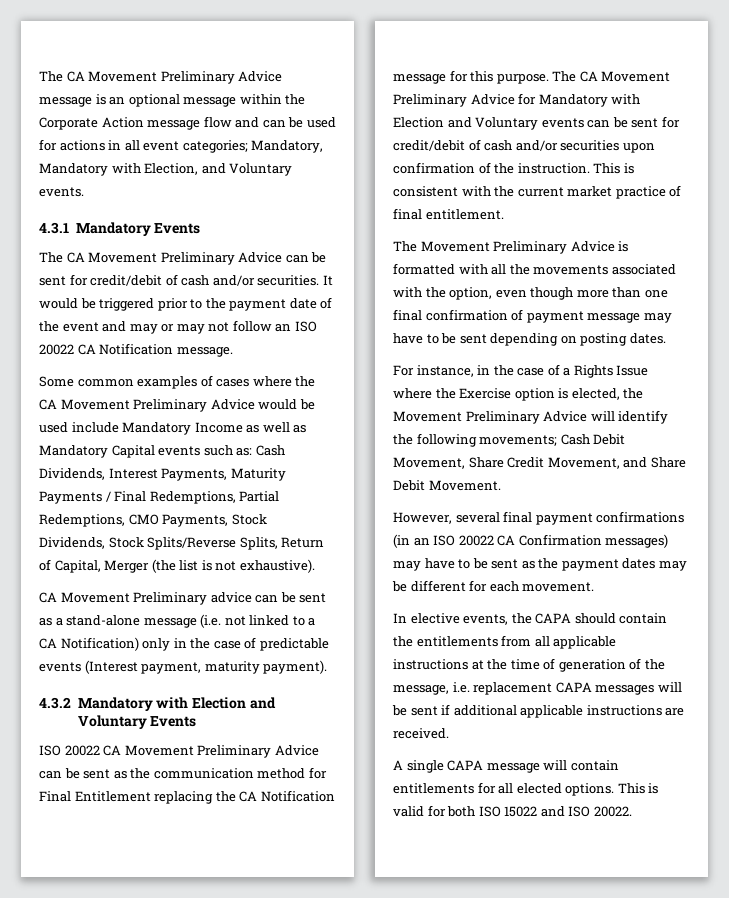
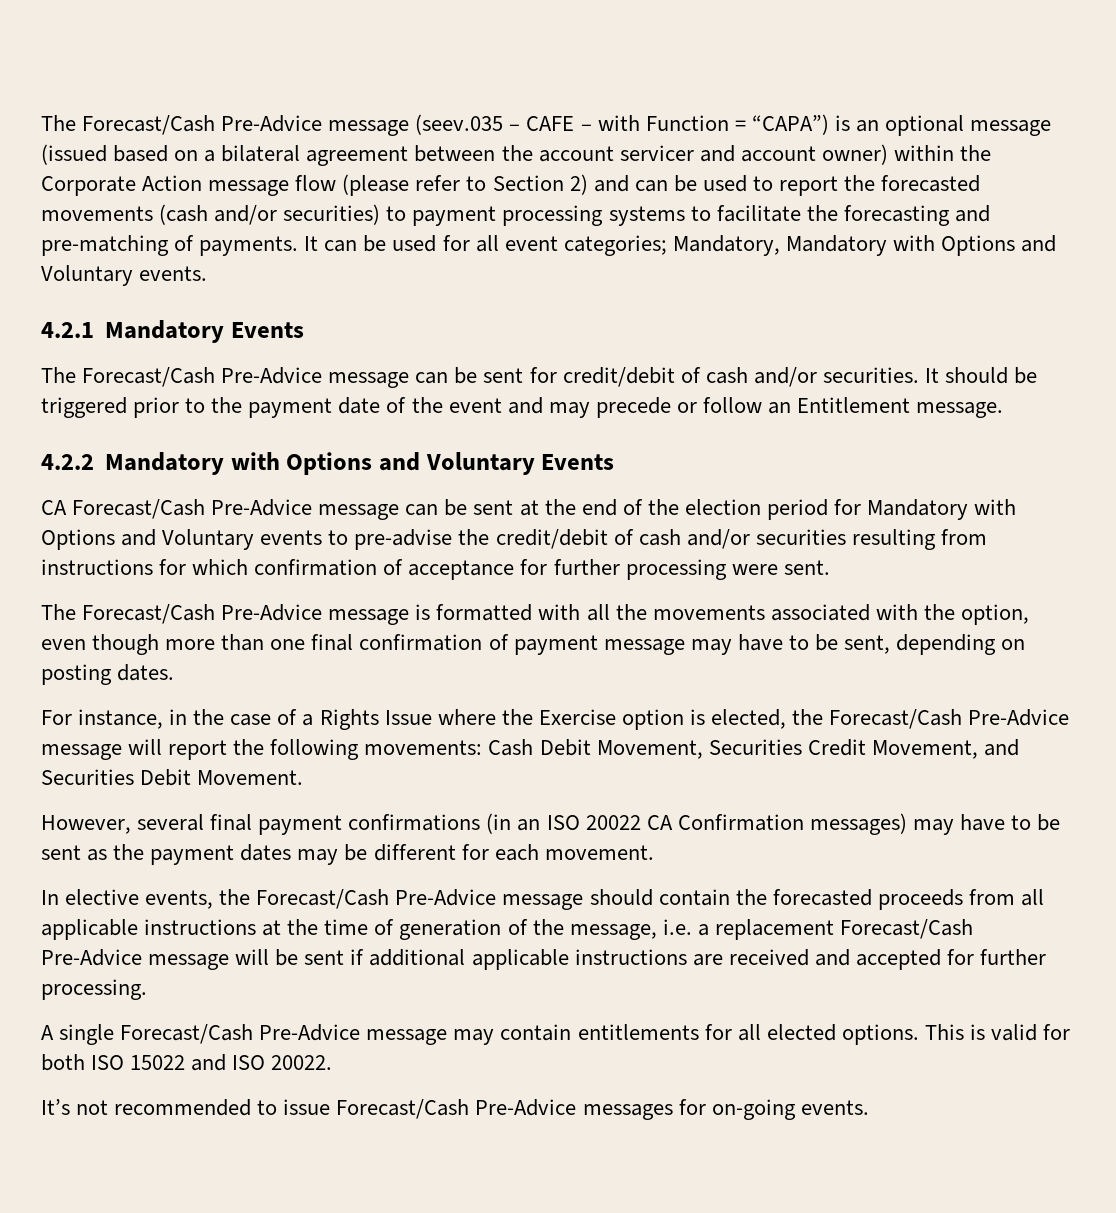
[39,71,283,84] [39,94,237,107] The CA Movement Preliminary Advice message is an optional message -> [41,114,1052,136] [41,144,888,166] The Forecast/Cash Pre-Advice message (seev.035 – CAFE – with Function = “CAPA”) is an optional message (issued based on a bilateral agreement between the account servicer and account owner)
[235,117,336,128] [39,139,122,151] and can be used for actions in -> [342,174,981,196] [41,204,990,226] [41,235,470,256] (please refer to Section 2) and can be used to report the forecasted movements (cash and/or securities) to payment processing systems to facilitate the forecasting and pre-matching of payments. It can be used for
[144,163,199,175] Election, -> [941,235,1016,256] Options
[39,222,69,234] 4.3.1 -> [41,322,94,338] 4.2.1
[66,252,283,265] CA Movement Preliminary Advice -> [82,367,410,388] Forecast/Cash Pre-Advice message
[39,298,78,309] would -> [945,367,1009,384] should
[161,320,317,334] [39,343,233,357] [39,375,316,389] [39,399,315,412] [39,422,307,435] [39,445,285,458] [39,468,286,481] [39,491,280,504] [39,514,267,527] [39,537,325,550] [39,559,315,573] [39,592,327,605] [39,614,316,628] [39,637,329,651] [39,660,328,674] [39,697,247,711] or may not follow an ISO 20022 CA Notification message. // Some common examples of cases where the CA Movement Preliminary Advice would be used include Mandatory Income as well as Mandatory Capital events such as: Cash Dividends, Interest Payments, Maturity Payments / Final Redemptions, Partial Redemptions, CMO Payments, Stock Dividends, Stock Splits/Reverse Splits, Return of Capital, Merger (the list is not exhaustive). // CA Movement Preliminary advice can be sent as a stand-alone message (i.e. not linked to a CA Notification) only in the case of predictable events (Interest payment, maturity payment). // 4.3.2 Mandatory with Election -> [595,397,1004,418] [41,452,373,475] precede or follow an Entitlement message. // 4.2.2 Mandatory with Options
[39,745,319,758] [39,767,327,779] [39,790,335,804] [393,70,671,84] [393,94,515,107] ISO 20022 CA Movement Preliminary Advice can be sent as the communication method for Final Entitlement replacing the CA Notification message for this purpose. The CA Movement Preliminary Advice -> [41,499,828,520] CA Forecast/Cash Pre-Advice message can be sent at the end of the election period
[393,117,444,128] Election -> [41,529,115,550] Options
[587,116,680,128] can be sent for -> [328,529,490,550] to pre-advise the
[622,143,655,153] [393,162,634,174] [393,185,682,199] [393,208,504,220] [393,241,615,254] upon confirmation of the instruction. This is consistent with the current market practice of final entitlement. // The Movement Preliminary Advice -> [851,529,987,550] [41,559,830,580] [41,604,410,625] resulting from instructions for which confirmation of acceptance for further processing were sent. // The Forecast/Cash Pre-Advice message
[459,334,487,344] sent -> [844,635,891,654] sent,
[393,410,669,424] Movement Preliminary Advice will identify -> [829,709,1070,729] [41,739,228,760] Forecast/Cash Pre-Advice message will report
[479,435,558,446] movements; -> [364,740,483,755] movements:
[468,457,504,468] Share -> [708,739,802,755] Securities
[650,457,686,468] Share -> [41,769,134,785] Securities
[535,613,572,624] CAPA -> [256,889,584,910] Forecast/Cash Pre-Advice message
[416,636,498,647] entitlements -> [772,889,963,910] forecasted proceeds
[473,682,655,695] replacement CAPA messages -> [697,919,973,940] [41,949,230,970] a replacement Forecast/Cash Pre-Advice message
[393,728,449,739] [393,760,568,773] received. // A single CAPA message will -> [728,949,1047,970] [41,979,147,1000] [41,1024,495,1045] received and accepted for further processing. // A single Forecast/Cash Pre-Advice message may
(632, 811) none -> [41,1099,869,1120] // It’s not recommended to issue Forecast/Cash Pre-Advice messages for on-going events.

